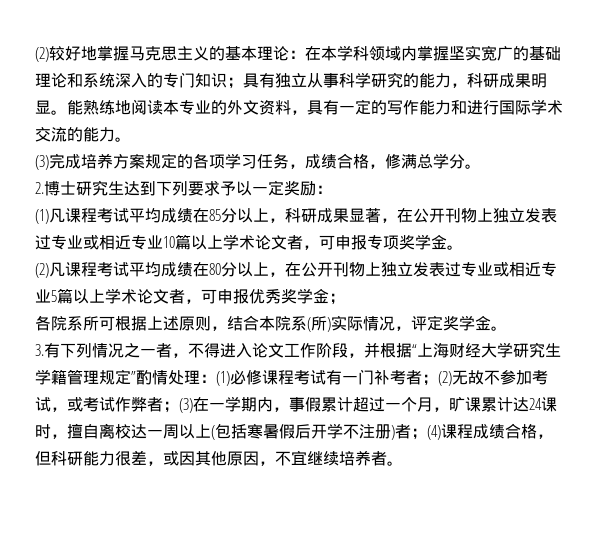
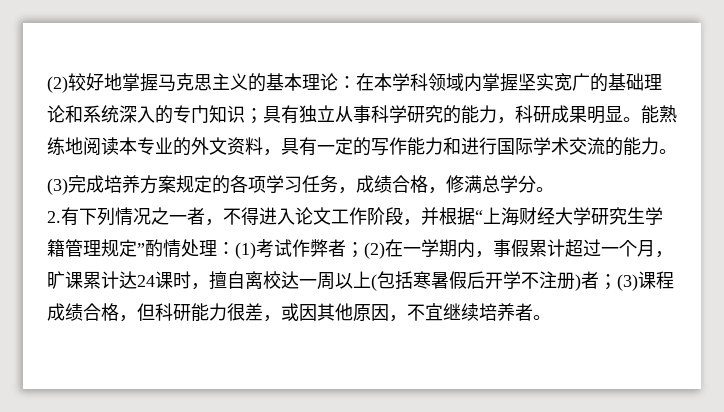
[44,180,332,196] [35,208,557,224] [35,234,463,250] [35,262,557,278] [35,288,345,305] [35,315,507,332] [35,344,44,356] 博士研究生达到下列要求予以一定奖励： // (1)凡课程考试平均成绩在85分以上，科研成果显著，在公开刊物上独立发表过专业或相近专业10篇以上学术论文者，可申报专项奖学金。 // (2)凡课程考试平均成绩在80分以上，在公开刊物上独立发表过专业或相近专业5篇以上学术论文者，可申报优秀奖学金； // 各院系所可根据上述原则，结合本院系(所)实际情况，评定奖学金。 // 3. -> (61, 217) none
[230,369,548,386] [35,397,83,412] 必修课程考试有一门补考者；(2)无故不参加考试，或 -> (256, 250) none
[179,398,193,413] (3) -> [364,242,385,259] (2)
[427,425,441,440] (4) -> [617,274,638,291] (3)

